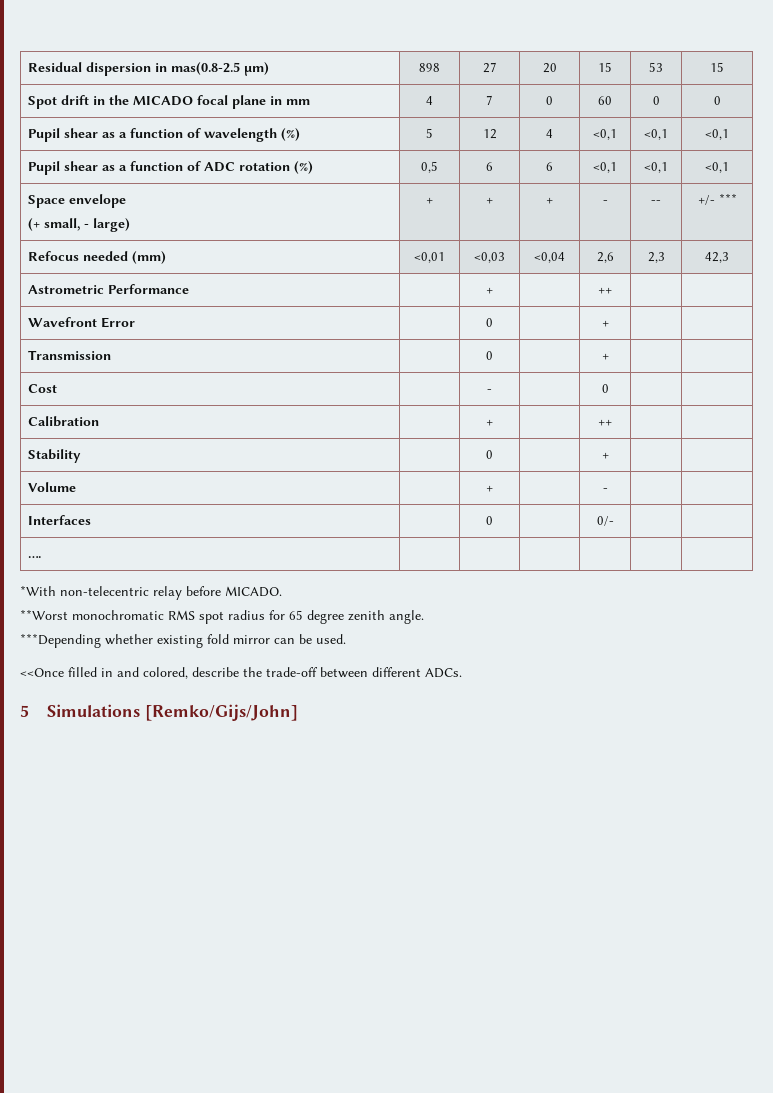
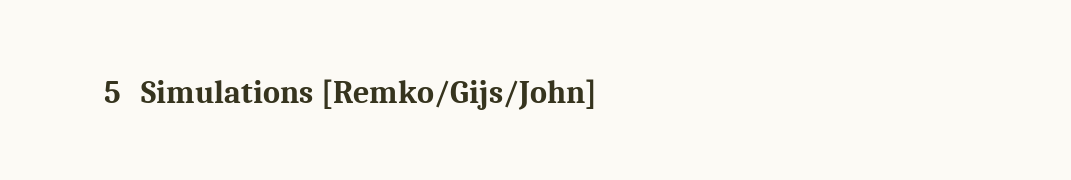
[28,62,270,76] [419,63,440,72] [482,62,497,73] [542,63,557,73] [598,62,612,72] [649,62,663,72] [710,62,724,72] [28,95,311,109] [426,96,433,105] [486,95,493,105] [546,96,553,105] [598,96,612,105] [652,96,660,105] [713,96,721,105] [28,128,301,142] [426,128,433,138] [482,129,497,139] [546,129,553,138] [593,129,617,140] [644,129,668,140] [705,129,729,140] [28,161,314,175] [421,161,438,173] [486,162,493,171] [546,162,553,171] [593,162,617,173] [644,162,668,173] [705,162,729,173] [28,194,127,208] [28,218,131,232] [426,197,433,204] [486,197,493,204] [546,197,553,204] [602,200,608,204] [651,200,661,204] [697,193,737,205] [28,251,167,264] [414,252,445,263] [474,252,505,263] [534,252,565,263] [596,252,614,263] [647,252,665,263] [705,252,729,263] [28,284,190,294] [486,287,493,294] [598,287,612,294] [28,317,136,328] [486,318,493,327] [601,320,609,327] [28,350,112,360] [486,351,493,360] [601,353,609,360] [28,384,58,393] [487,389,492,393] [601,384,609,393] [28,416,100,427] [486,419,493,426] [598,419,612,426] [28,449,82,463] [486,450,493,459] [601,452,609,459] [28,482,77,492] [486,485,493,492] [602,488,608,492] [28,515,92,525] [486,516,493,525] [596,516,614,526] [28,556,42,558] [20,585,282,600] [20,609,424,624] [20,633,346,648] [20,667,462,679] Residual dispersion in mas(0.8-2.5 µm) | 898 | 27 | 20 | 15 | 53 | 15 // Spot drift in the MICADO focal plane in mm | 4 | 7 | 0 | 60 | 0 | 0 // Pupil shear as a function of wavelength (%) | 5 | 12 | 4 | <0,1 | <0,1 | <0,1 // Pupil shear as a function of ADC rotation (%) | 0,5 | 6 | 6 | <0,1 | <0,1 | <0,1 // Space envelope // (+ small, - large) | + | + | + | - | -- | +/- *** // Refocus needed (mm) | <0,01 | <0,03 | <0,04 | 2,6 | 2,3 | 42,3 // Astrometric Performance | | + | | ++ | | // Wavefront Error | | 0 | | + | | // Transmission | | 0 | | + | | // Cost | | - | | 0 | | // Calibration | | + | | ++ | | // Stability | | 0 | | + | | // Volume | | + | | - | | // Interfaces | | 0 | | 0/- | | // …. | | | | | | // *With non-telecentric relay before MICADO. // **Worst monochromatic RMS spot radius for 65 degree zenith angle. // ***Depending whether existing fold mirror can be used. // <<Once filled in and colored, describe the trade-off between different ADCs. // -> (104, 92) none

